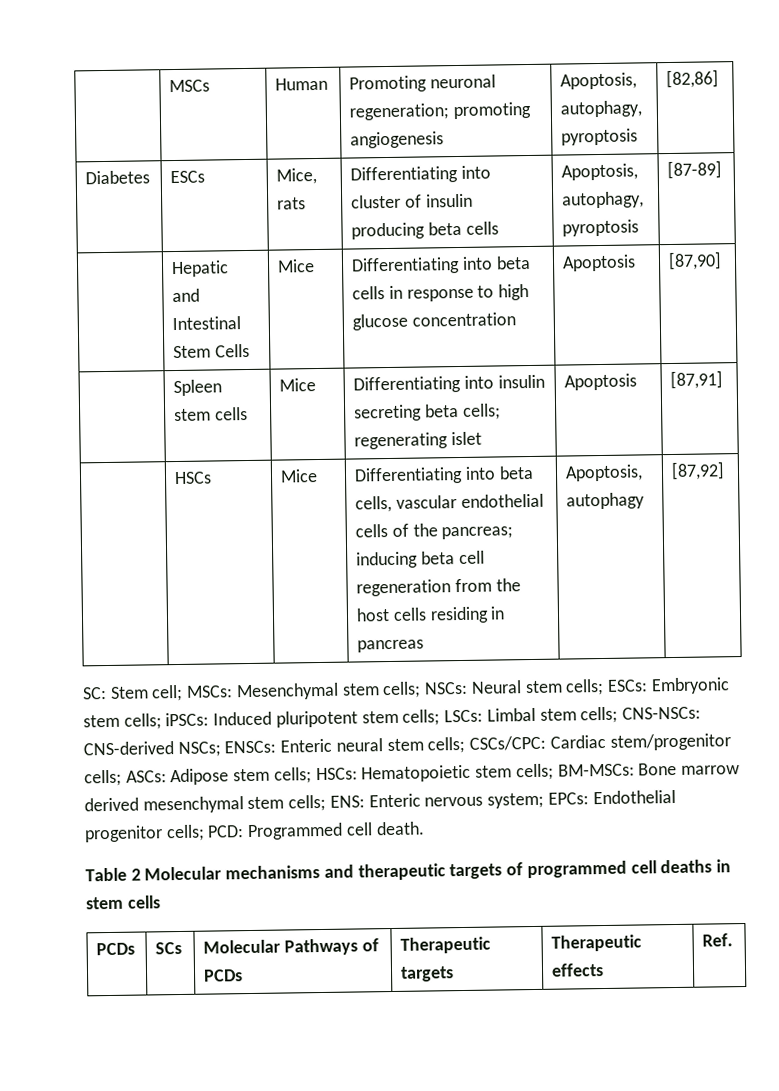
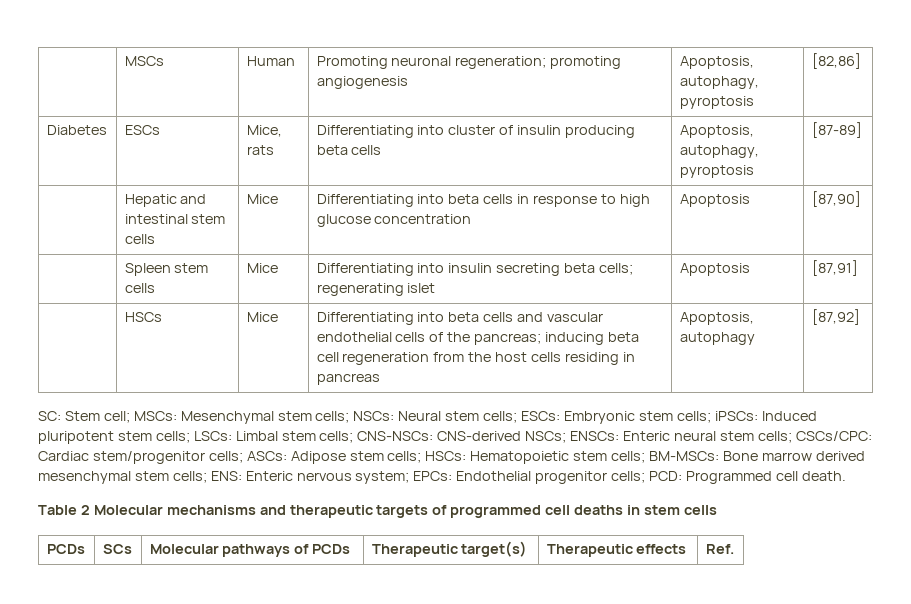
[172,316,242,331] [173,343,251,359] Intestinal Stem Cells -> [124,214,226,224] [124,234,155,244] intestinal stem cells
[355,495,393,513] cells, -> [483,312,544,322] cells and
[284,938,359,956] Pathways -> [222,544,291,557] pathways
[400,966,455,982] targets -> [461,541,528,557] target(s)

